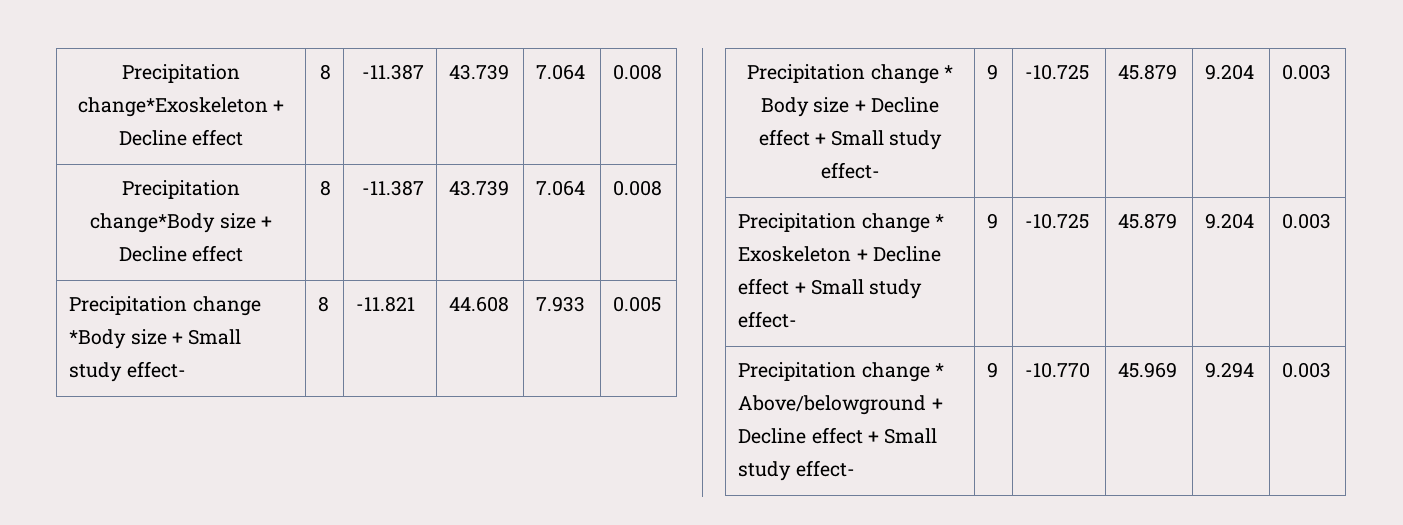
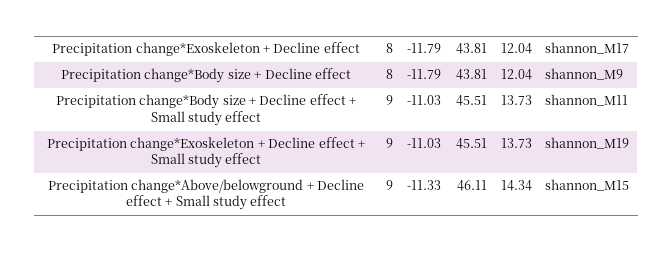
[361,64,424,80] [449,64,510,80] [536,64,586,80] [613,64,663,80] -11.387 | 43.739 | 7.064 | 0.008 -> [407,43,442,53] [456,43,488,54] [501,43,533,54] [544,42,629,54] -11.79 | 43.81 | 12.04 | shannon_M17
[361,180,424,196] [449,180,510,196] [536,180,586,196] [613,180,663,196] [69,296,261,316] [69,329,242,349] [69,361,186,382] [318,296,330,312] [356,296,416,312] [449,296,510,312] [536,296,586,312] [613,296,662,312] [747,64,953,84] [761,97,810,117] -11.387 | 43.739 | 7.064 | 0.008 // Precipitation change *Body size + Small study effect- | 8 | -11.821 | 44.608 | 7.933 | 0.005 // Precipitation change * Body -> [407,69,442,79] [456,69,488,80] [501,69,533,80] [544,68,623,80] [55,94,220,109] -11.79 | 43.81 | 12.04 | shannon_M9 // Precipitation change*Body
[820,162,880,179] [987,64,999,80] [1025,64,1090,80] [1118,64,1178,80] [1205,64,1255,80] [1282,64,1332,80] [738,213,944,233] [738,246,941,262] [738,278,923,299] [738,311,798,328] [987,213,999,229] [1025,213,1090,229] [1118,213,1178,229] [1205,213,1255,229] [1282,213,1332,229] [738,362,944,382] [738,395,943,415] [738,427,938,444] [738,460,855,481] [987,362,999,378] [1025,362,1091,378] [1118,362,1178,378] [1205,362,1255,378] [1282,362,1332,378] effect- | 9 | -10.725 | 45.879 | 9.204 | 0.003 // Precipitation change * Exoskeleton + Decline effect + Small study effect- | 9 | -10.725 | 45.879 | 9.204 | 0.003 // Precipitation change * Above/belowground + Decline effect + Small study effect- | 9 | -10.770 | 45.969 | 9.294 | 0.003 -> [225,111,262,122] [386,95,394,105] [407,95,442,105] [456,95,488,106] [501,95,533,105] [544,94,628,106] [47,137,365,151] [150,153,262,168] [386,138,394,148] [407,138,442,148] [456,138,488,149] [501,138,533,148] [544,137,629,149] [47,179,365,193] [125,195,287,210] [386,180,394,190] [407,180,442,190] [457,180,488,191] [501,180,533,191] [544,179,629,191] effect | 9 | -11.03 | 45.51 | 13.73 | shannon_M11 // Precipitation change*Exoskeleton + Decline effect + Small study effect | 9 | -11.03 | 45.51 | 13.73 | shannon_M19 // Precipitation change*Above/belowground + Decline effect + Small study effect | 9 | -11.33 | 46.11 | 14.34 | shannon_M15

